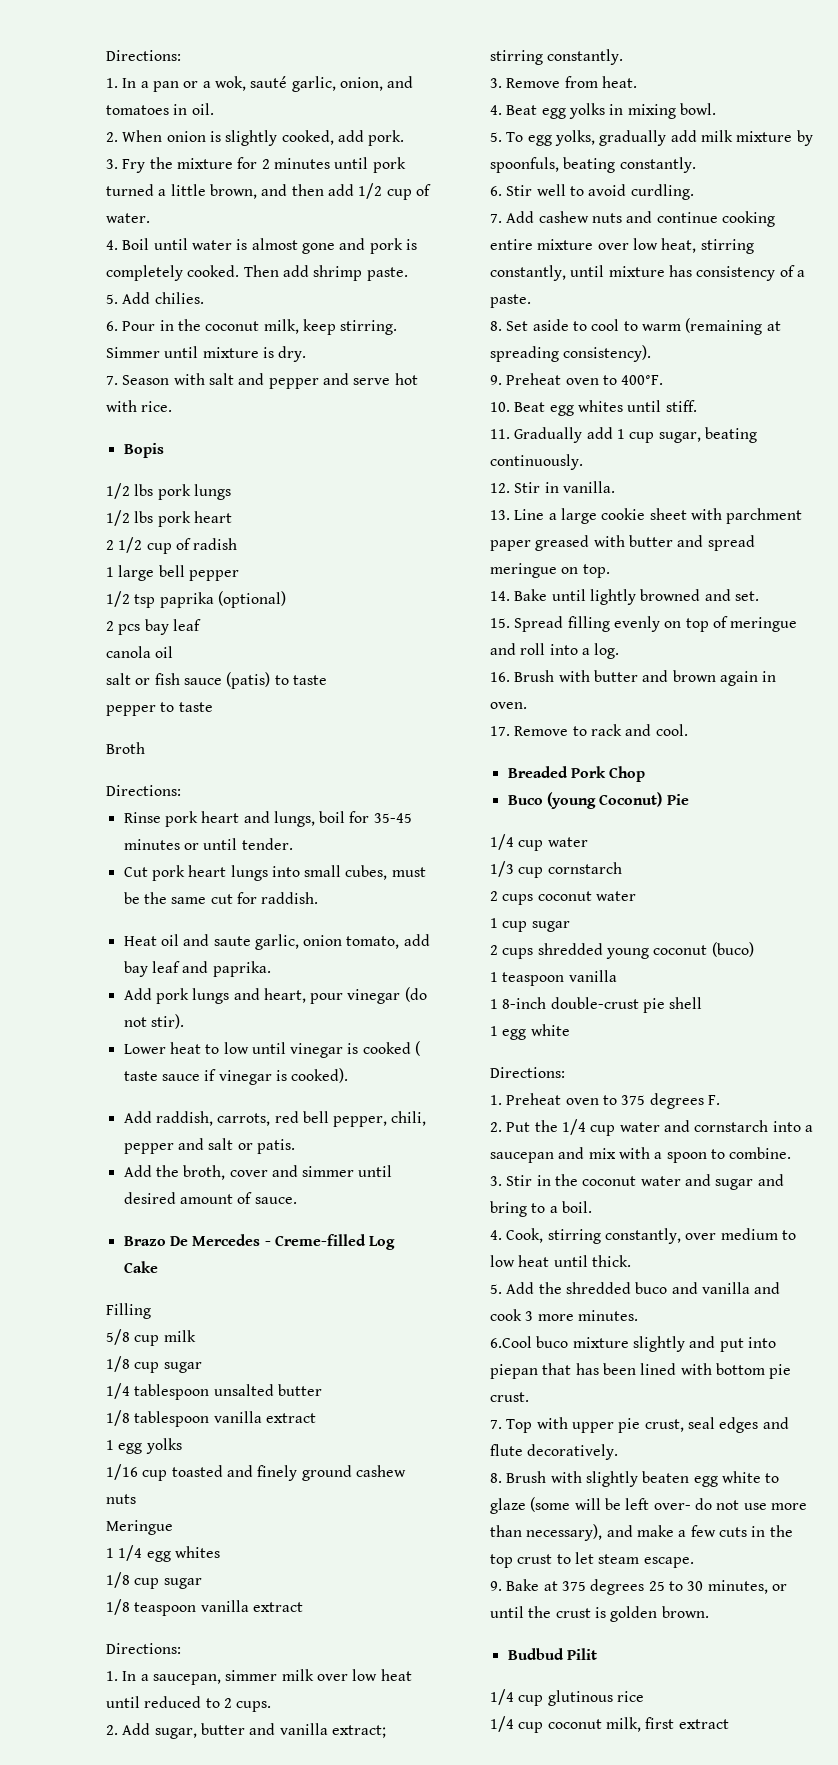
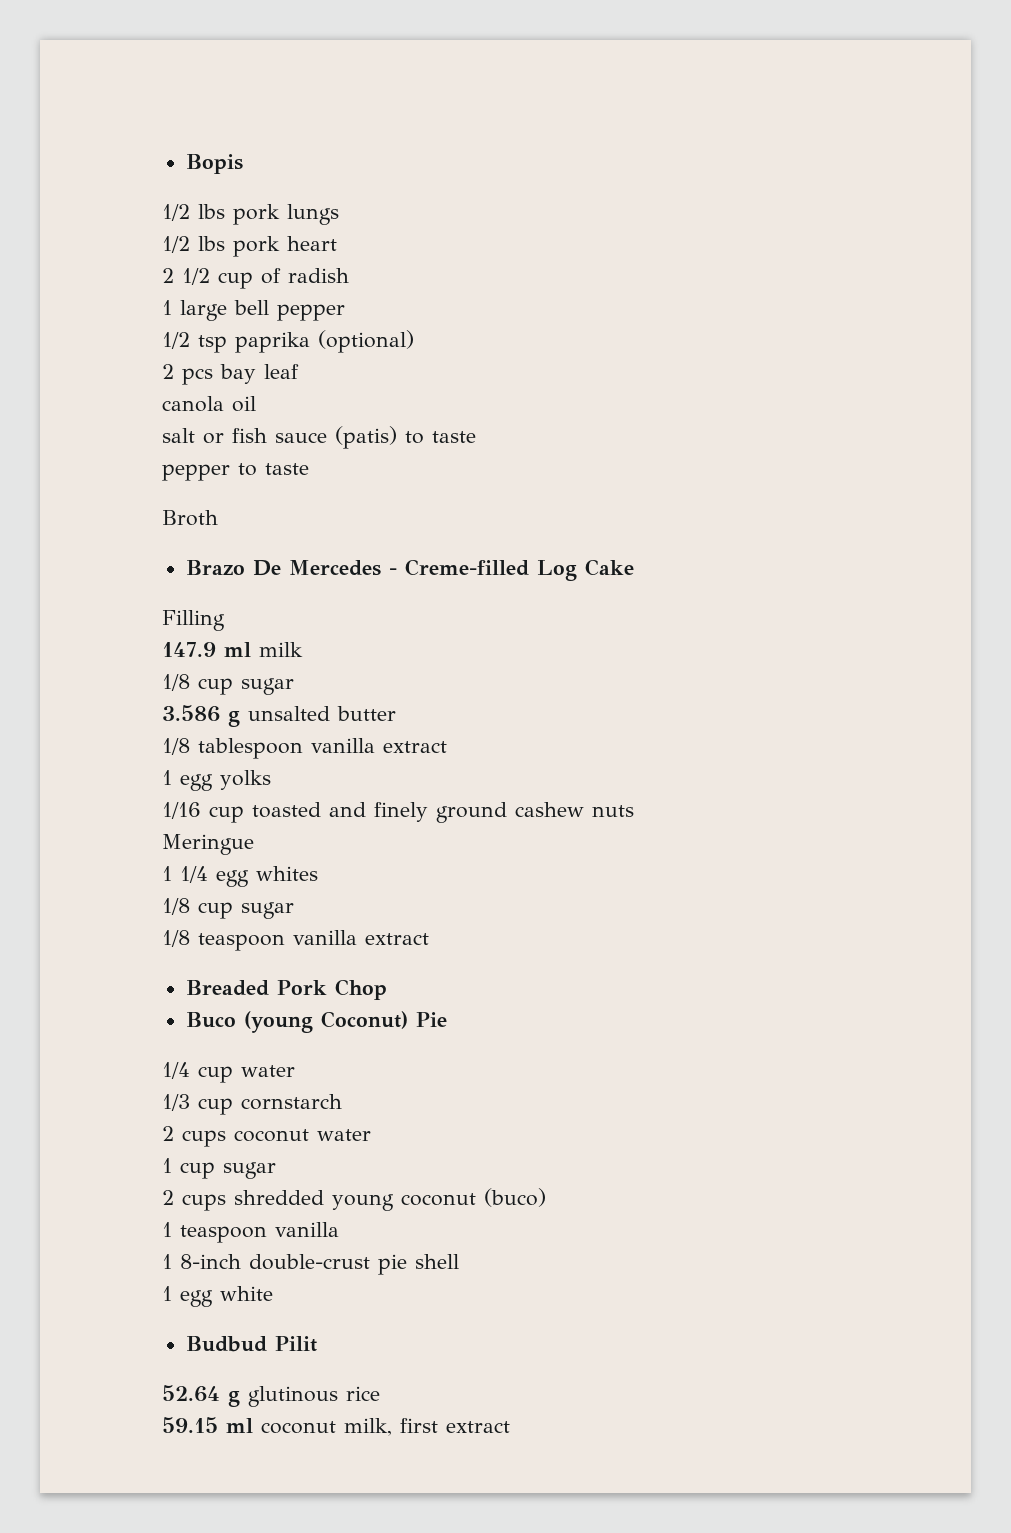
[105,50,181,61] [105,76,414,92] [105,103,214,115] [105,130,405,146] [105,157,406,173] [105,183,431,200] [105,213,150,223] [105,238,417,254] [105,265,408,281] [105,292,204,304] [105,319,398,335] [105,346,307,362] [105,373,418,389] [105,400,173,412] Directions: // 1. In a pan or a wok, sauté garlic, onion, and tomatoes in oil. // 2. When onion is slightly cooked, add pork. // 3. Fry the mixture for 2 minutes until pork turned a little brown, and then add 1/2 cup of water. // 4. Boil until water is almost gone and pork is completely cooked. Then add shrimp paste. // 5. Add chilies. // 6. Pour in the coconut milk, keep stirring. Simmer until mixture is dry. // 7. Season with salt and pepper and serve hot with rice. // -> (185, 164) none
[105,785,181,796] [123,811,412,827] [123,838,293,850] [123,865,426,881] [123,892,319,904] [123,934,430,950] [123,961,271,977] [123,987,427,1004] [123,1014,184,1029] [123,1041,421,1058] [123,1068,349,1085] [123,1111,427,1127] [123,1138,295,1154] [123,1165,393,1180] [123,1192,297,1204] // Directions: // Rinse pork heart and lungs, boil for 35-45 minutes or until tender. // Cut pork heart lungs into small cubes, must be the same cut for raddish. // Heat oil and saute garlic, onion tomato, add bay leaf and paprika. // Add pork lungs and heart, pour vinegar (do not stir). // Lower heat to low until vinegar is cooked ( taste sauce if vinegar is cooked). // Add raddish, carrots, red bell pepper, chili, pepper and salt or patis. // Add the broth, cover and simmer until desired amount of sauce. -> (219, 518) none
[105,1329,160,1346] 5/8 cup -> [162,642,252,657] 147.9 ml
[105,1383,210,1400] 1/4 tablespoon -> [162,705,241,727] 3.586 g
[105,1643,181,1654] [105,1669,412,1685] [105,1696,272,1712] [105,1723,386,1739] [489,49,624,65] [489,76,637,88] [489,103,716,119] [489,130,813,146] [489,157,696,173] [489,184,694,200] [489,211,775,227] [489,238,754,254] [489,265,805,281] [489,294,531,308] [489,318,781,335] [489,345,652,362] [489,373,664,385] [489,400,697,416] [489,427,757,443] [489,454,583,470] [489,481,615,493] [489,508,803,524] [489,535,755,551] [489,563,610,578] [489,589,759,605] [489,616,798,632] [489,643,620,659] [489,670,777,686] [489,702,527,709] [489,724,688,736] // Directions: // 1. In a saucepan, simmer milk over low heat until reduced to 2 cups. // 2. Add sugar, butter and vanilla extract; stirring constantly. // 3. Remove from heat. // 4. Beat egg yolks in mixing bowl. // 5. To egg yolks, gradually add milk mixture by spoonfuls, beating constantly. // 6. Stir well to avoid curdling. // 7. Add cashew nuts and continue cooking entire mixture over low heat, stirring constantly, until mixture has consistency of a paste. // 8. Set aside to cool to warm (remaining at spreading consistency). // 9. Preheat oven to 400°F. // 10. Beat egg whites until stiff. // 11. Gradually add 1 cup sugar, beating continuously. // 12. Stir in vanilla. // 13. Line a large cookie sheet with parchment paper greased with butter and spread meringue on top. // 14. Bake until lightly browned and set. // 15. Spread filling evenly on top of meringue and roll into a log. // 16. Brush with butter and brown again in oven. // 17. Remove to rack and cool. -> (430, 939) none
[489,1067,565,1078] [489,1093,720,1109] [489,1119,813,1136] [489,1147,792,1163] [489,1174,784,1190] [489,1201,592,1217] [489,1228,796,1244] [489,1255,631,1267] [489,1282,781,1294] [489,1309,638,1321] [489,1336,776,1352] [489,1363,792,1379] [489,1392,529,1402] [489,1417,789,1433] [489,1444,619,1460] [489,1471,780,1487] [489,1497,807,1514] [489,1524,793,1541] [489,1552,694,1568] [489,1579,787,1595] [489,1606,709,1622] // Directions: // 1. Preheat oven to 375 degrees F. // 2. Put the 1/4 cup water and cornstarch into a saucepan and mix with a spoon to combine. // 3. Stir in the coconut water and sugar and bring to a boil. // 4. Cook, stirring constantly, over medium to low heat until thick. // 5. Add the shredded buco and vanilla and cook 3 more minutes. // 6.Cool buco mixture slightly and put into piepan that has been lined with bottom pie crust. // 7. Top with upper pie crust, seal edges and flute decoratively. // 8. Brush with slightly beaten egg white to glaze (some will be left over- do not use more than necessary), and make a few cuts in the top crust to let steam escape. // 9. Bake at 375 degrees 25 to 30 minutes, or until the crust is golden brown. -> (274, 1293) none
[489,1689,544,1706] 1/4 cup -> [162,1385,241,1407] 52.64 g
[489,1716,544,1733] 1/4 cup -> [162,1417,254,1433] 59.15 ml

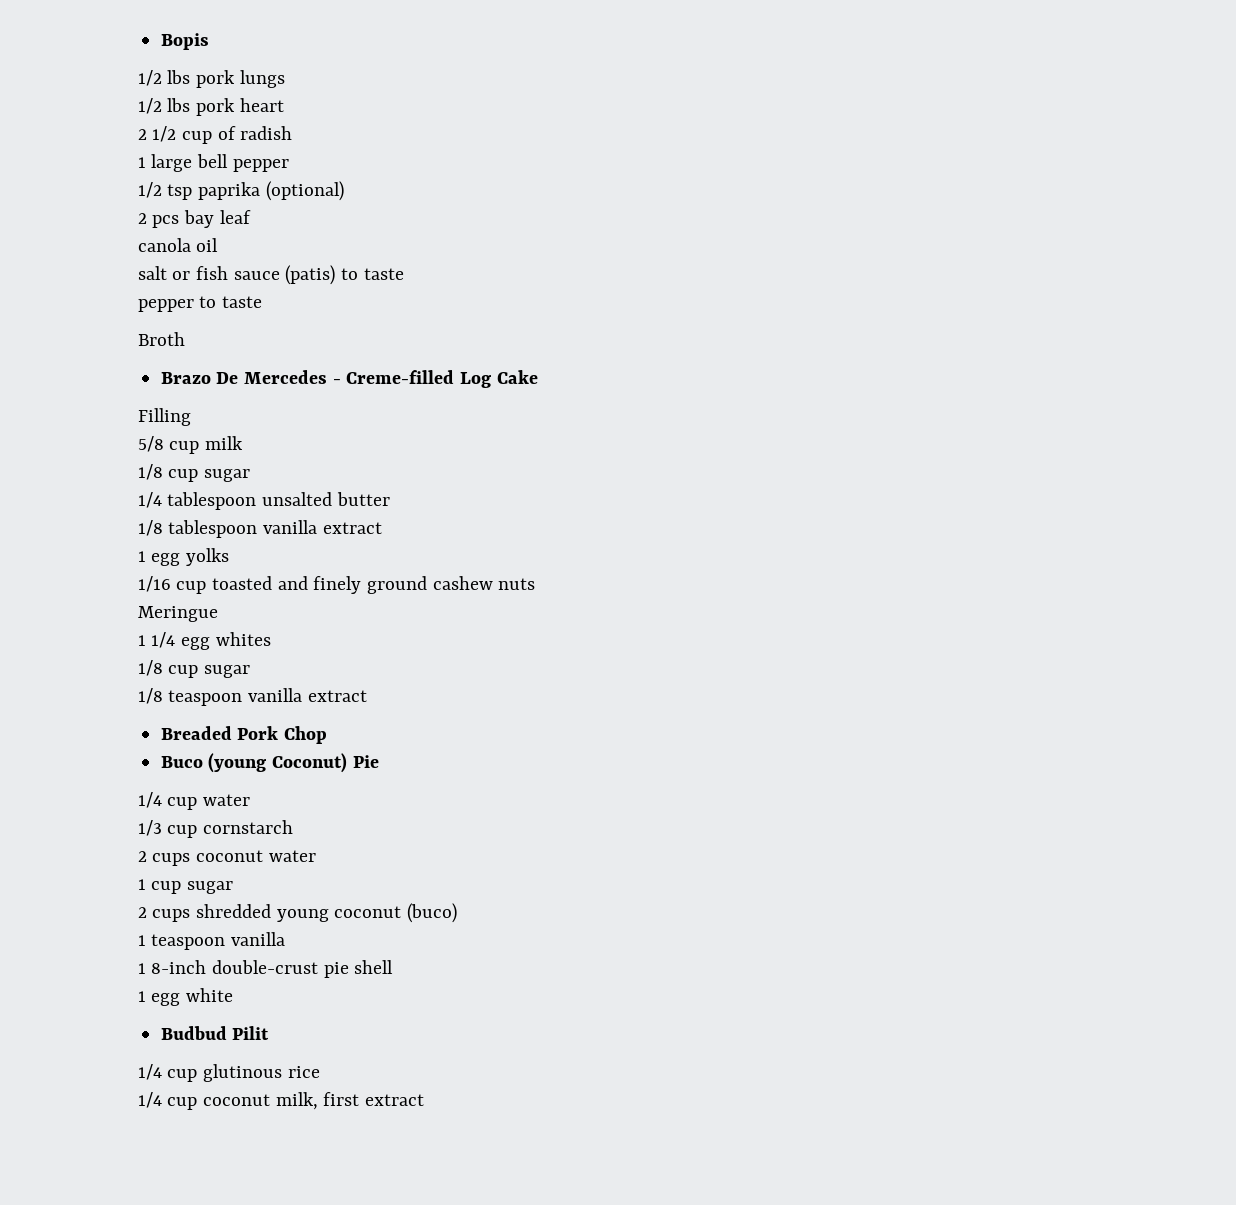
[162,642,252,657] 147.9 ml -> [137,436,200,454] 5/8 cup
[162,705,241,727] 3.586 g -> [137,492,257,510] 1/4 tablespoon
[162,1385,241,1407] 52.64 g -> [137,1064,198,1082] 1/4 cup
[162,1417,254,1433] 59.15 ml -> [137,1092,198,1110] 1/4 cup

